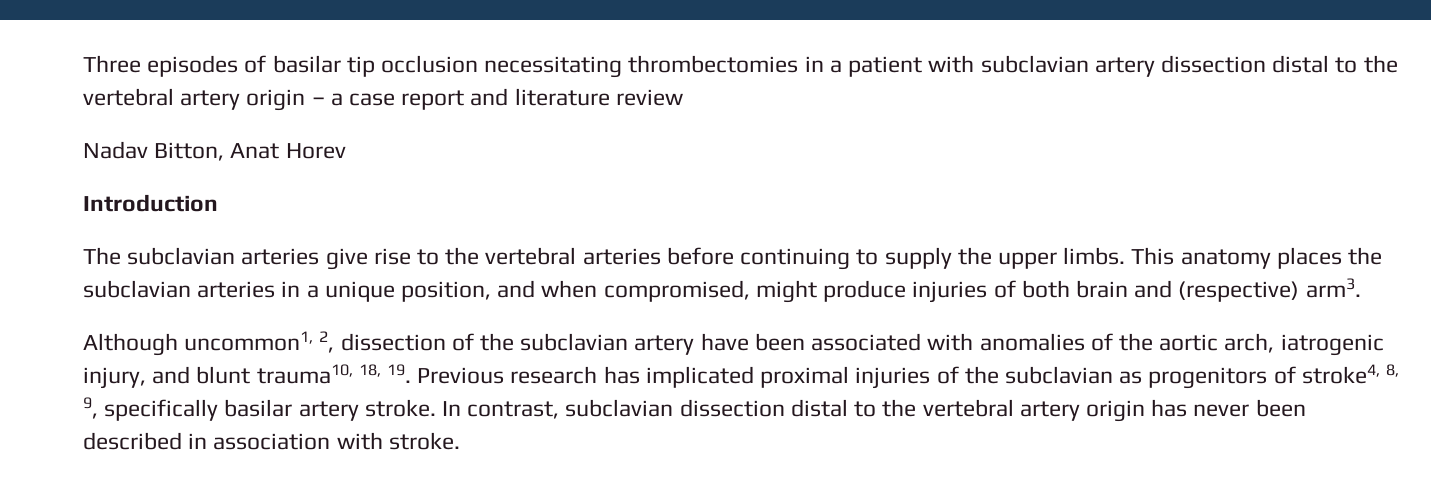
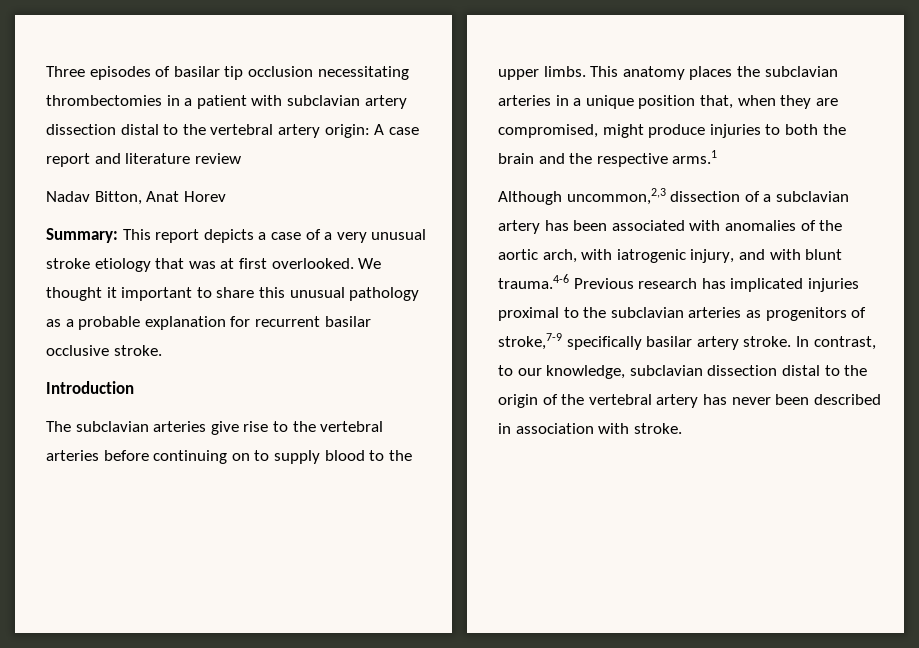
[246,89,343,111] origin – a -> [324,124,385,138] origin: A
(346, 151) none -> [46,228,427,243] [46,258,382,272] [46,287,420,301] [46,316,371,330] [46,345,162,356] // Summary: This report depicts a case of a very unusual stroke etiology that was at first overlooked. We thought it important to share this unusual pathology as a probable explanation for recurrent basilar occlusive stroke.
(851, 259) none -> [231,453,250,461] on
(952, 258) none -> [324,450,385,461] blood to
[401,278,1361,303] position, and when compromised, might produce injuries of both brain and (respective) arm3. -> [638,95,838,109] [498,124,846,138] [498,150,718,167] position that, when they are compromised, might produce injuries to both the brain and the respective arms.1
[184,331,335,353] uncommon1, 2, -> [566,188,666,205] uncommon,2,3
[480,333,749,355] the subclavian artery have -> [763,191,849,202] [498,220,569,234] a subclavian artery has
(1275, 343) none -> [581,249,613,260] with
[196,364,412,384] blunt trauma10, 18, 19. -> [769,249,843,260] [498,274,569,289] with blunt trauma.4-6
[760,366,1113,389] proximal injuries of the subclavian -> [807,278,859,292] [498,307,742,321] injuries proximal to the subclavian arteries
[1301,364,1399,384] [83,397,98,419] stroke4, 8, 9, -> [498,333,562,350] stroke,7-9
(560, 410) none -> [498,365,626,379] to our knowledge,
[922,399,1145,422] vertebral artery origin -> [498,394,699,408] origin of the vertebral artery

